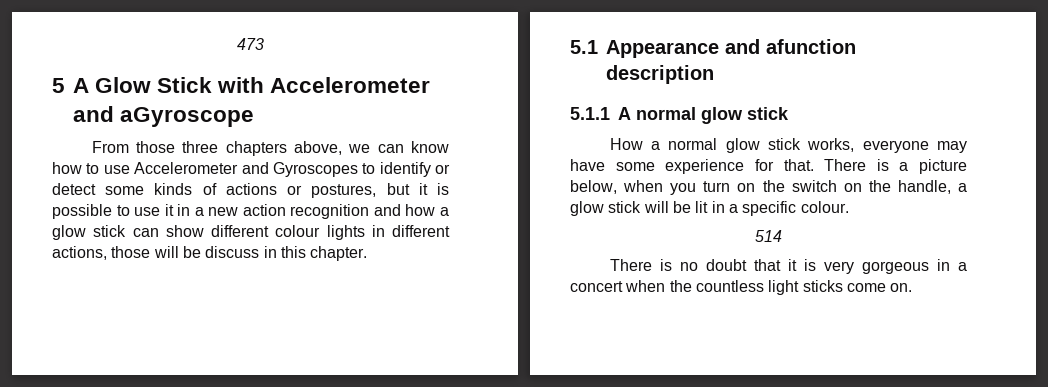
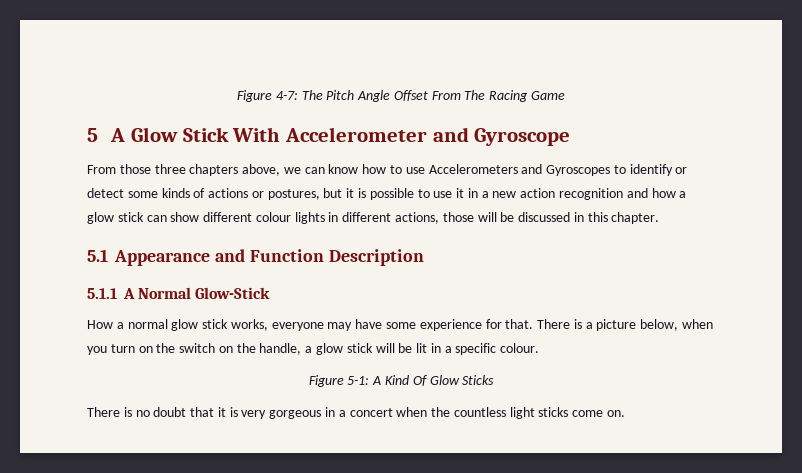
[237,38,264,50] 473 -> [236,90,566,102] Figure 4-7: The Pitch Angle Offset From The Racing Game
[217,77,431,93] [73,106,255,127] with Accelerometer and aGyroscope -> [232,127,571,146] With Accelerometer and Gyroscope
[134,162,239,174] Accelerometer -> [428,164,518,174] Accelerometers
[205,246,260,258] discuss -> [518,212,571,222] discussed
[766,39,856,54] [606,65,714,84] afunction description -> [249,249,424,266] Function Description
[636,107,789,124] normal glow stick -> [138,287,271,299] Normal Glow-Stick
[755,230,782,242] 514 -> [308,375,495,387] Figure 5-1: A Kind Of Glow Sticks

